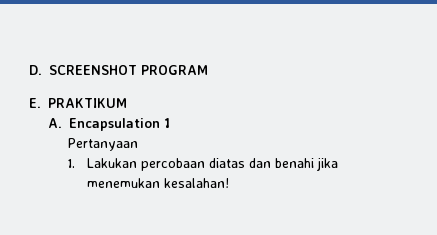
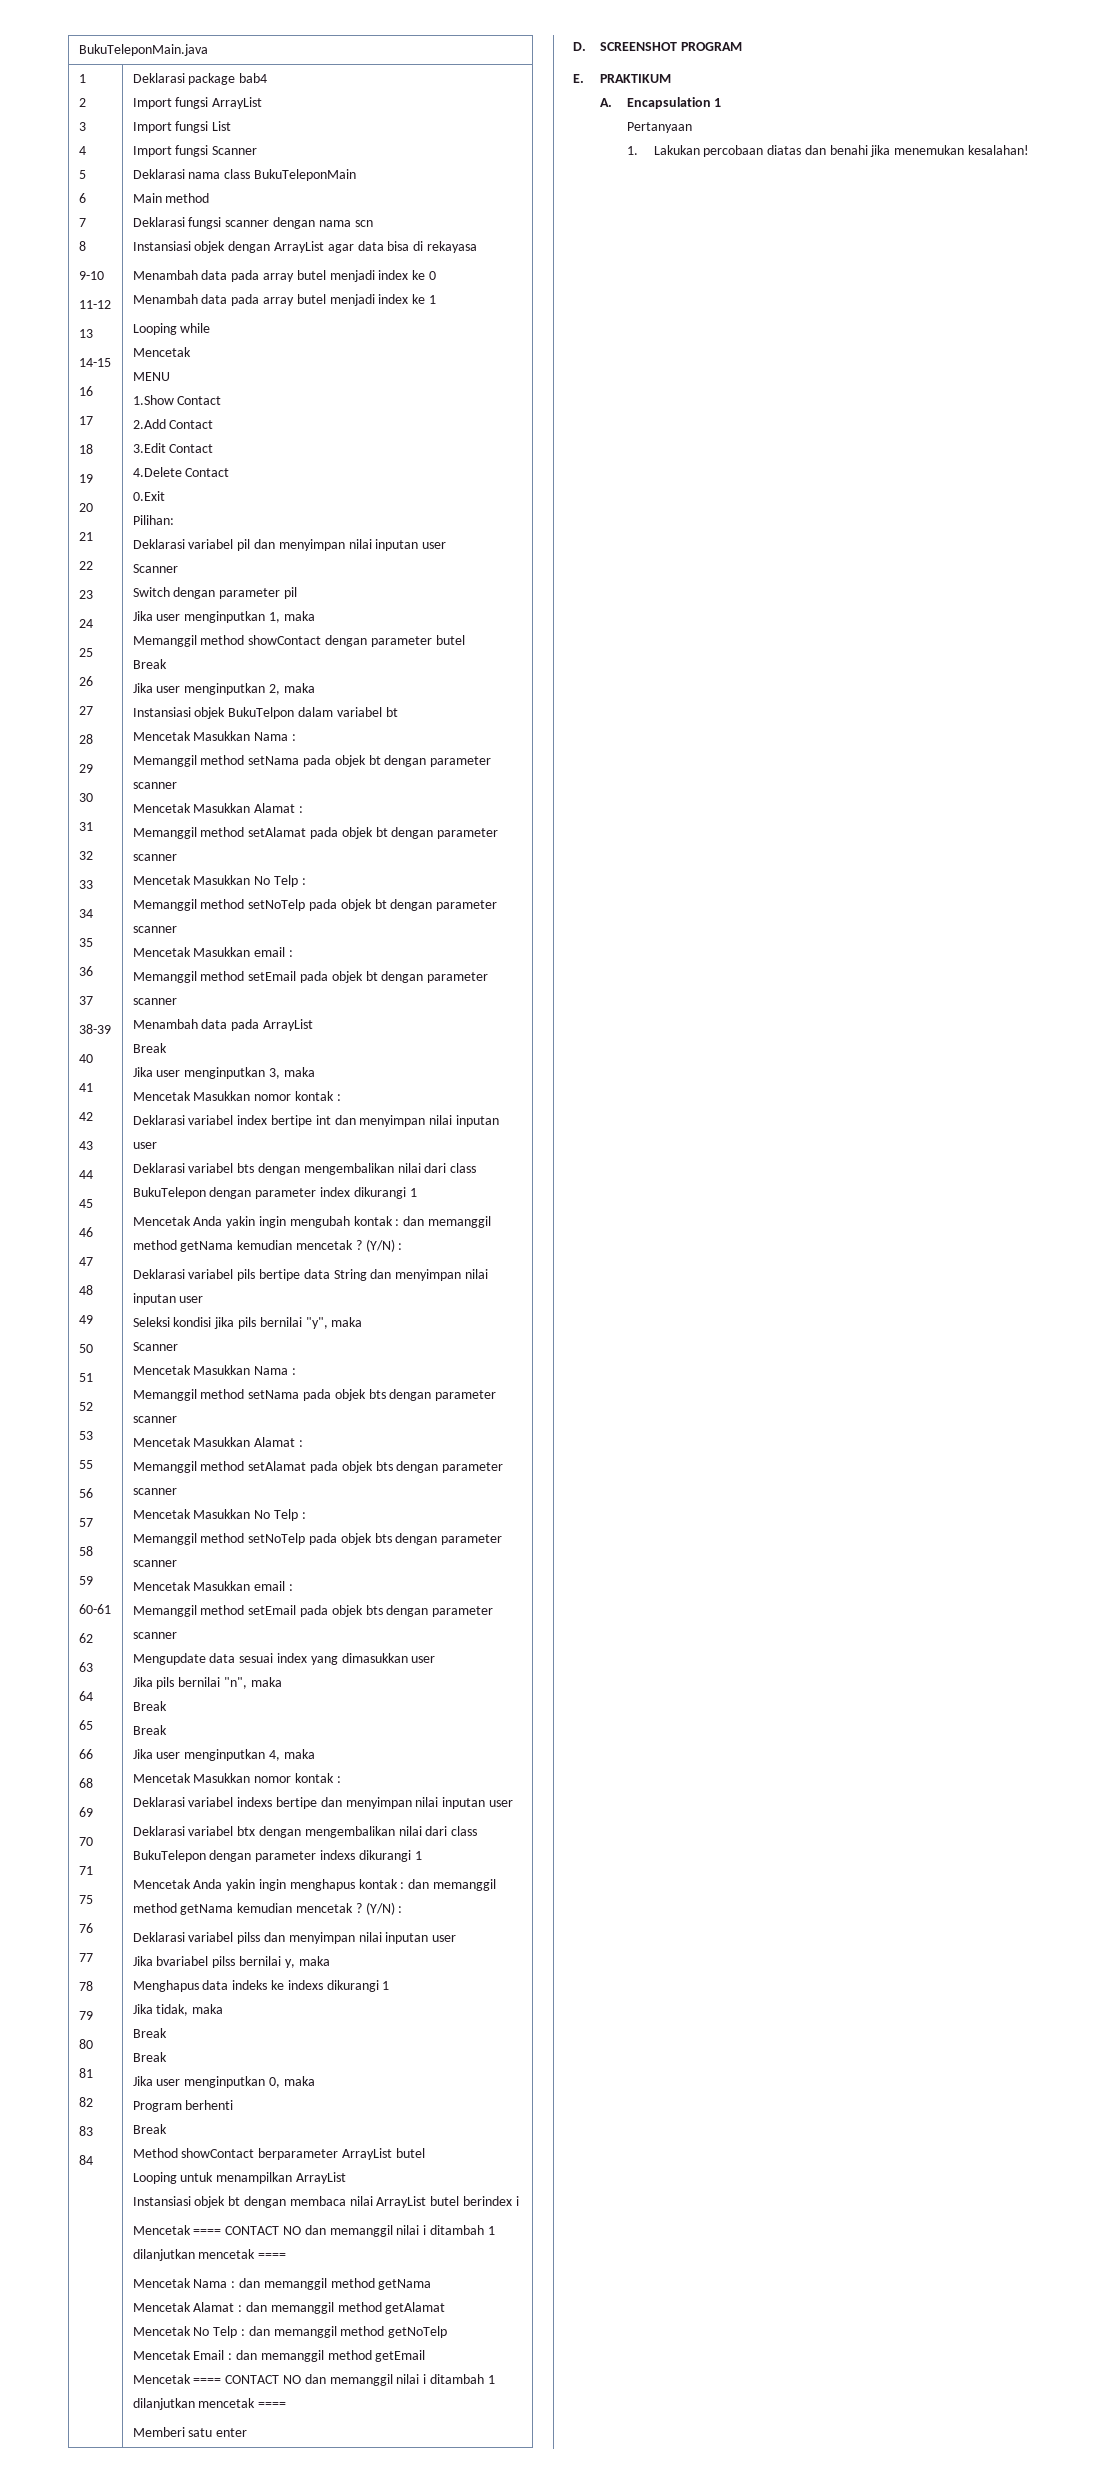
(29, 70) none -> [78,44,208,56] [78,74,86,83] [78,98,86,107] [78,122,86,131] [78,146,86,155] [78,170,86,179] [78,193,86,203] [78,218,86,227] [78,241,86,251] [78,271,104,280] [78,300,111,309] [78,329,93,338] [78,358,111,367] [78,386,93,396] [78,416,93,425] [78,444,93,454] [78,474,93,483] [78,503,93,512] [78,532,93,541] [78,561,93,570] [78,590,93,599] [78,619,93,628] [78,648,93,657] [78,676,93,686] [78,706,93,715] [78,734,93,744] [78,764,93,773] [78,793,93,802] [78,822,93,831] [78,851,93,860] [78,880,93,889] [78,909,93,918] [78,938,93,947] [78,966,93,976] [78,996,93,1005] [78,1024,111,1034] [78,1054,93,1063] [78,1083,93,1092] [78,1112,93,1121] [78,1141,93,1150] [78,1170,93,1179] [78,1199,93,1208] [78,1227,93,1237] [78,1257,93,1266] [78,1285,93,1295] [78,1315,93,1324] [78,1344,93,1353] [78,1373,93,1382] [78,1402,93,1411] [78,1431,93,1440] [78,1460,93,1469] [78,1488,93,1498] [78,1518,93,1527] [78,1546,93,1556] [78,1576,93,1585] [78,1604,111,1614] [78,1633,93,1643] [78,1662,93,1672] [78,1691,93,1701] [78,1720,93,1730] [78,1749,93,1759] [78,1778,93,1788] [78,1807,93,1817] [78,1837,93,1846] [78,1866,93,1875] [78,1895,93,1904] [78,1923,93,1933] [78,1953,93,1962] [78,1981,93,1991] [78,2011,93,2020] [78,2039,93,2049] [78,2068,93,2078] [78,2097,93,2107] [78,2126,93,2136] [78,2155,93,2165] [132,73,268,85] [132,97,263,109] [132,121,232,133] [132,145,258,157] [132,169,357,181] [132,193,210,203] [132,217,373,229] [132,241,477,253] [132,270,436,282] [132,294,436,306] [132,323,211,335] [132,347,191,357] [132,372,170,381] [132,395,222,405] [132,419,214,429] [132,443,214,453] [132,467,230,477] [132,491,165,501] [132,515,174,525] [132,539,447,551] [132,564,178,573] [132,587,298,599] [132,611,315,623] [132,635,465,647] [132,659,167,669] [132,683,315,695] [132,707,398,719] [132,731,297,741] [132,755,492,767] [132,782,177,789] [132,803,304,813] [132,827,499,839] [132,854,177,861] [132,875,306,887] [132,899,498,911] [132,926,177,933] [132,947,294,957] [132,971,489,983] [132,998,177,1005] [132,1019,314,1031] [132,1043,167,1053] [132,1067,315,1079] [132,1091,341,1101] [132,1115,499,1127] [132,1142,157,1149] [132,1163,477,1175] [132,1187,417,1199] [132,1216,491,1228] [132,1239,403,1252] [132,1269,488,1281] [132,1293,204,1305] [132,1317,363,1329] [132,1342,178,1351] [132,1365,297,1375] [132,1389,497,1401] [132,1416,177,1423] [132,1437,304,1447] [132,1461,504,1473] [132,1488,177,1495] [132,1509,306,1521] [132,1533,503,1545] [132,1560,177,1567] [132,1581,294,1591] [132,1605,494,1617] [132,1632,177,1639] [132,1653,436,1665] [132,1677,282,1689] [132,1701,167,1711] [132,1725,167,1735] [132,1749,315,1761] [132,1773,341,1783] [132,1797,513,1809] [132,1826,478,1838] [132,1850,422,1862] [132,1879,496,1891] [132,1902,403,1915] [132,1932,457,1944] [132,1956,330,1968] [132,1980,390,1992] [132,2004,224,2016] [132,2028,167,2038] [132,2052,167,2062] [132,2076,315,2088] [132,2100,234,2112] [132,2124,167,2134] [132,2148,425,2160] [132,2172,347,2184] [132,2196,519,2208] [132,2225,495,2237] [132,2249,287,2261] [132,2278,432,2290] [132,2302,446,2314] [132,2326,448,2338] [132,2350,426,2362] [132,2374,495,2386] [132,2398,287,2410] [132,2427,248,2437] BukuTeleponMain.java // 1 // 2 // 3 // 4 // 5 // 6 // 7 // 8 // 9-10 // 11-12 // 13 // 14-15 // 16 // 17 // 18 // 19 // 20 // 21 // 22 // 23 // 24 // 25 // 26 // 27 // 28 // 29 // 30 // 31 // 32 // 33 // 34 // 35 // 36 // 37 // 38-39 // 40 // 41 // 42 // 43 // 44 // 45 // 46 // 47 // 48 // 49 // 50 // 51 // 52 // 53 // 55 // 56 // 57 // 58 // 59 // 60-61 // 62 // 63 // 64 // 65 // 66 // 68 // 69 // 70 // 71 // 75 // 76 // 77 // 78 // 79 // 80 // 81 // 82 // 83 // 84 | Deklarasi package bab4 // Import fungsi ArrayList // Import fungsi List // Import fungsi Scanner // Deklarasi nama class BukuTeleponMain // Main method // Deklarasi fungsi scanner dengan nama scn // Instansiasi objek dengan ArrayList agar data bisa di rekayasa // Menambah data pada array butel menjadi index ke 0 // Menambah data pada array butel menjadi index ke 1 // Looping while // Mencetak // MENU // 1.Show Contact // 2.Add Contact // 3.Edit Contact // 4.Delete Contact // 0.Exit // Pilihan: // Deklarasi variabel pil dan menyimpan nilai inputan user // Scanner // Switch dengan parameter pil // Jika user menginputkan 1, maka // Memanggil method showContact dengan parameter butel // Break // Jika user menginputkan 2, maka // Instansiasi objek BukuTelpon dalam variabel bt // Mencetak Masukkan Nama : // Memanggil method setNama pada objek bt dengan parameter scanner // Mencetak Masukkan Alamat : // Memanggil method setAlamat pada objek bt dengan parameter scanner // Mencetak Masukkan No Telp : // Memanggil method setNoTelp pada objek bt dengan parameter scanner // Mencetak Masukkan email : // Memanggil method setEmail pada objek bt dengan parameter scanner // Menambah data pada ArrayList // Break // Jika user menginputkan 3, maka // Mencetak Masukkan nomor kontak : // Deklarasi variabel index bertipe int dan menyimpan nilai inputan user // Deklarasi variabel bts dengan mengembalikan nilai dari class BukuTelepon dengan parameter index dikurangi 1 // Mencetak Anda yakin ingin mengubah kontak : dan memanggil method getNama kemudian mencetak ? (Y/N) : // Deklarasi variabel pils bertipe data String dan menyimpan nilai inputan user // Seleksi kondisi jika pils bernilai "y", maka // Scanner // Mencetak Masukkan Nama : // Memanggil method setNama pada objek bts dengan parameter scanner // Mencetak Masukkan Alamat : // Memanggil method setAlamat pada objek bts dengan parameter scanner // Mencetak Masukkan No Telp : // Memanggil method setNoTelp pada objek bts dengan parameter scanner // Mencetak Masukkan email : // Memanggil method setEmail pada objek bts dengan parameter scanner // Mengupdate data sesuai index yang dimasukkan user // Jika pils bernilai "n", maka // Break // Break // Jika user menginputkan 4, maka // Mencetak Masukkan nomor kontak : // Deklarasi variabel indexs bertipe dan menyimpan nilai inputan user // Deklarasi variabel btx dengan mengembalikan nilai dari class BukuTelepon dengan parameter indexs dikurangi 1 // Mencetak Anda yakin ingin menghapus kontak : dan memanggil method getNama kemudian mencetak ? (Y/N) : // Deklarasi variabel pilss dan menyimpan nilai inputan user // Jika bvariabel pilss bernilai y, maka // Menghapus data indeks ke indexs dikurangi 1 // Jika tidak, maka // Break // Break // Jika user menginputkan 0, maka // Program berhenti // Break // Method showContact berparameter ArrayList butel // Looping untuk menampilkan ArrayList // Instansiasi objek bt dengan membaca nilai ArrayList butel berindex i // Mencetak ==== CONTACT NO dan memanggil nilai i ditambah 1 dilanjutkan mencetak ==== // Mencetak Nama : dan memanggil method getNama // Mencetak Alamat : dan memanggil method getAlamat // Mencetak No Telp : dan memanggil method getNoTelp // Mencetak Email : dan memanggil method getEmail // Mencetak ==== CONTACT NO dan memanggil nilai i ditambah 1 dilanjutkan mencetak ==== // Memberi satu enter //

